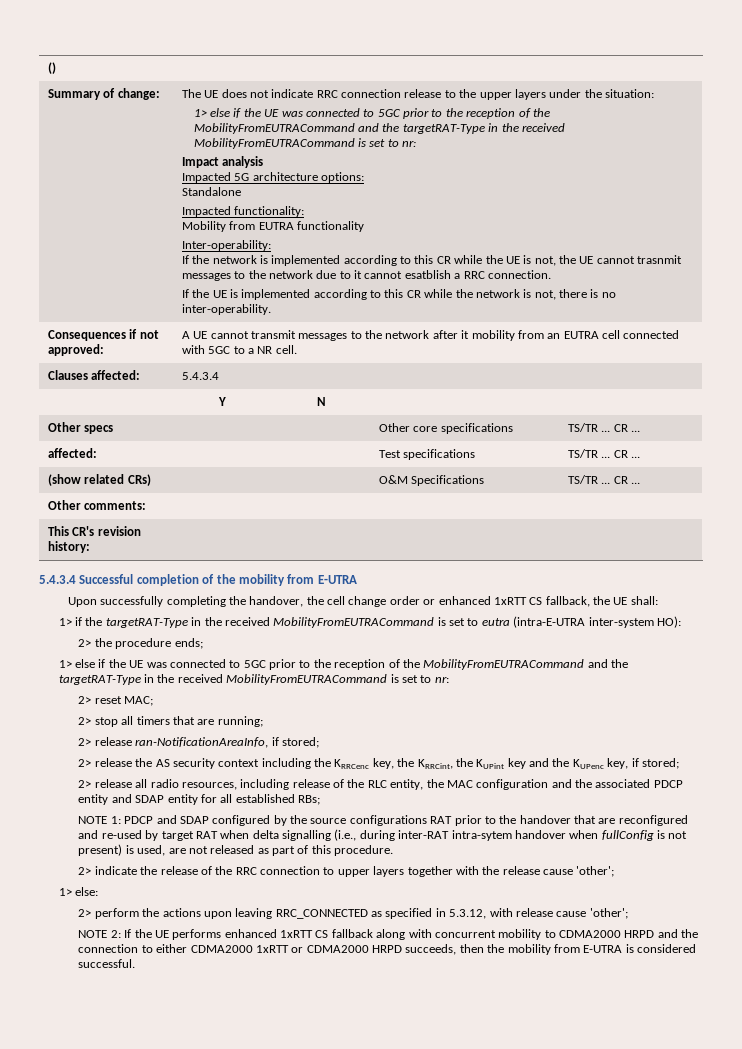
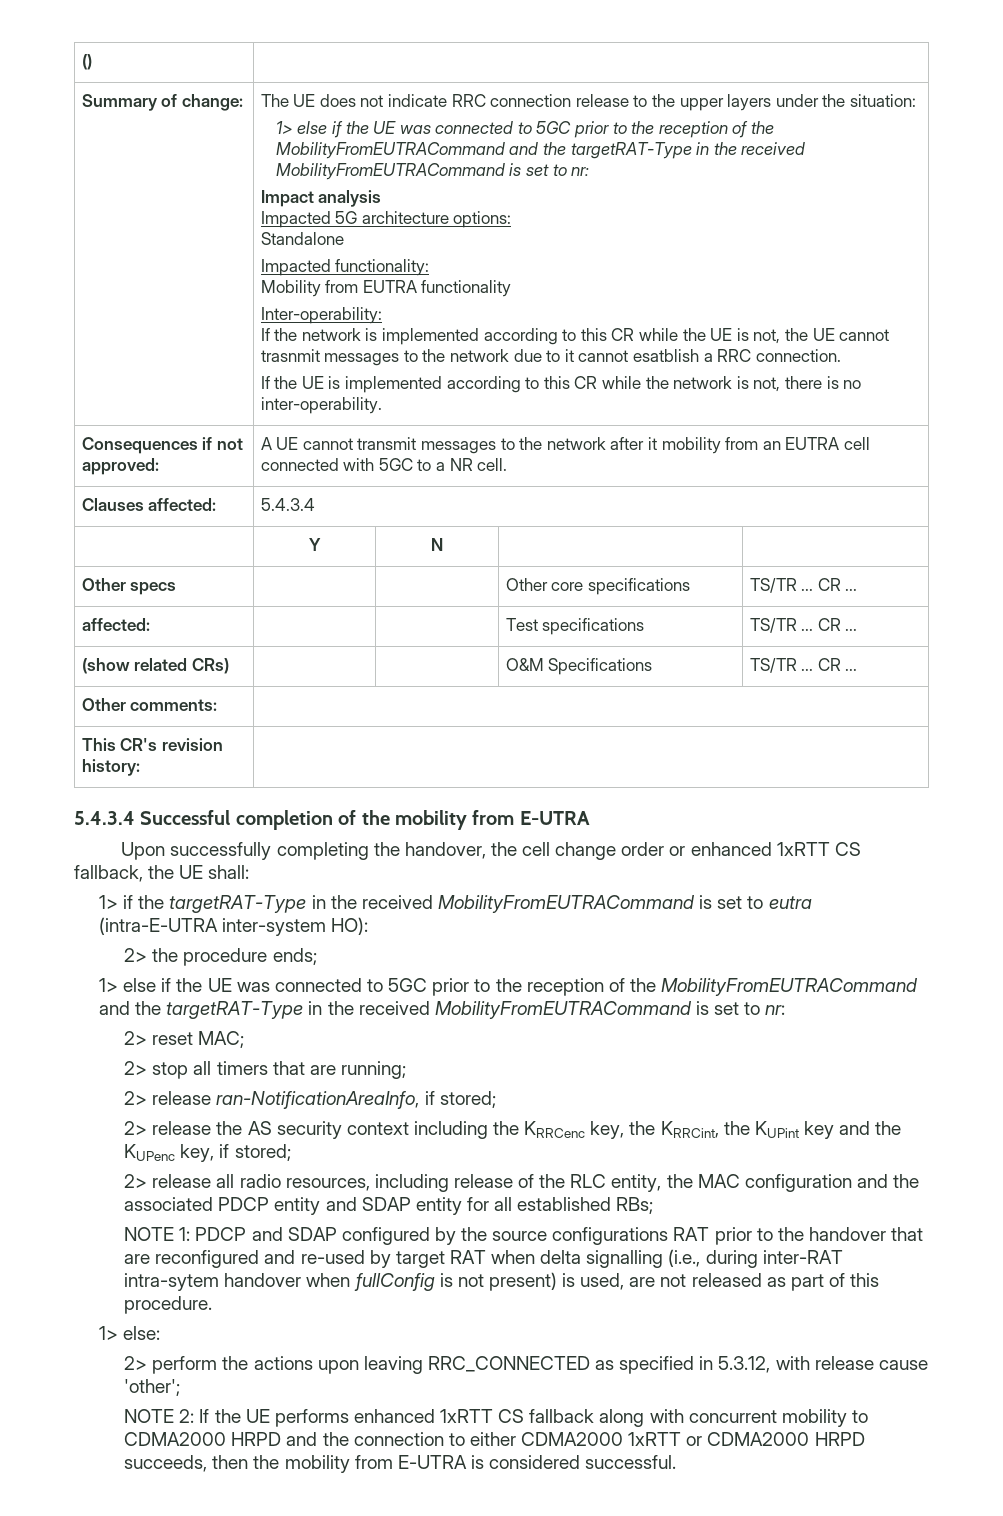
[78,866,615,877] // 2> indicate the release of the RRC connection to upper layers together with the release cause 'other'; -> (213, 1305) none

